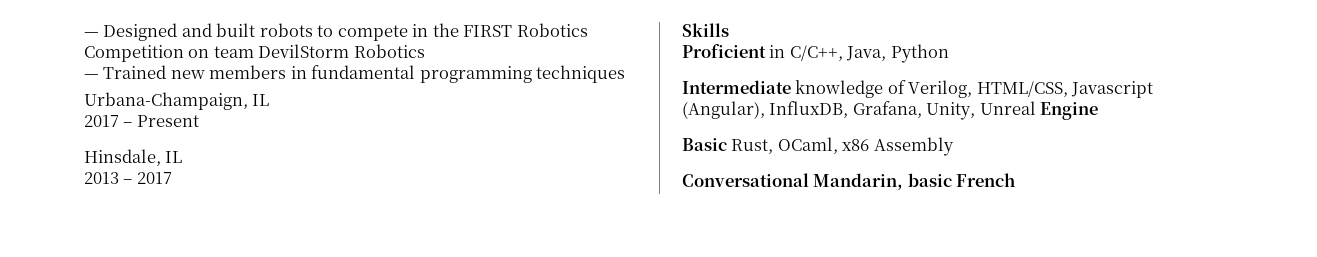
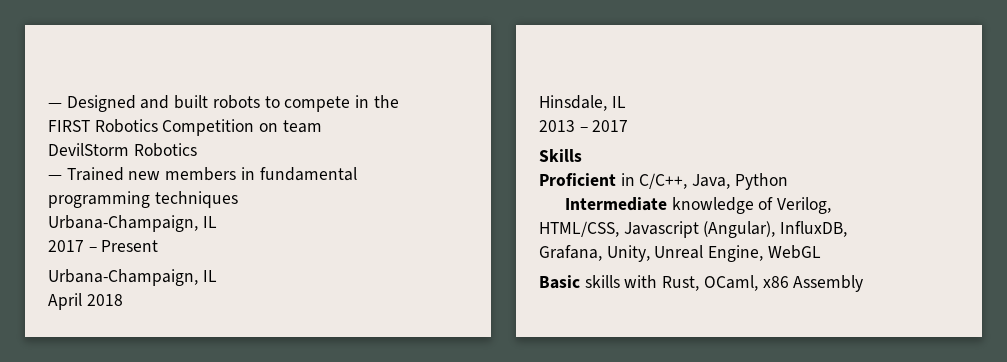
(199, 121) none -> [48,269,217,286] [48,293,123,310] // Urbana-Champaign, IL // April 2018
[1040,102,1099,120] Engine -> [708,245,821,262] Engine, WebGL
(727, 144) none -> [584,275,658,288] skills with
[682,173,1016,190] // Conversational Mandarin, basic French -> (864, 283) none

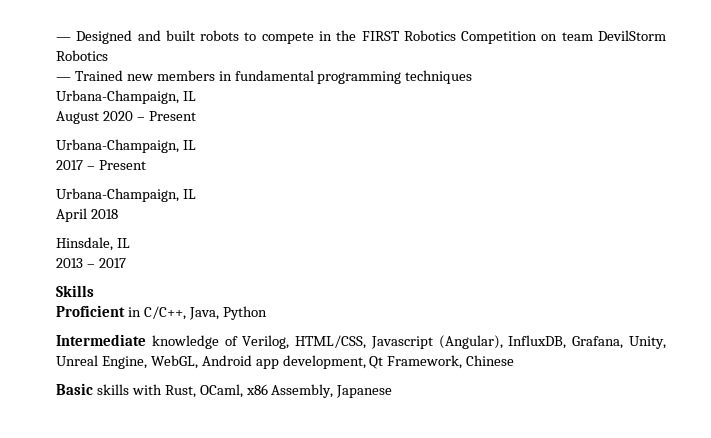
(217, 222) none -> [56,111,196,124] [56,139,196,153] // August 2020 – Present // Urbana-Champaign, IL
[767,245,821,259] WebGL -> [150,355,515,369] WebGL, Android app development, Qt Framework, Chinese
[793,275,864,292] Assembly -> [271,384,393,398] Assembly, Japanese

